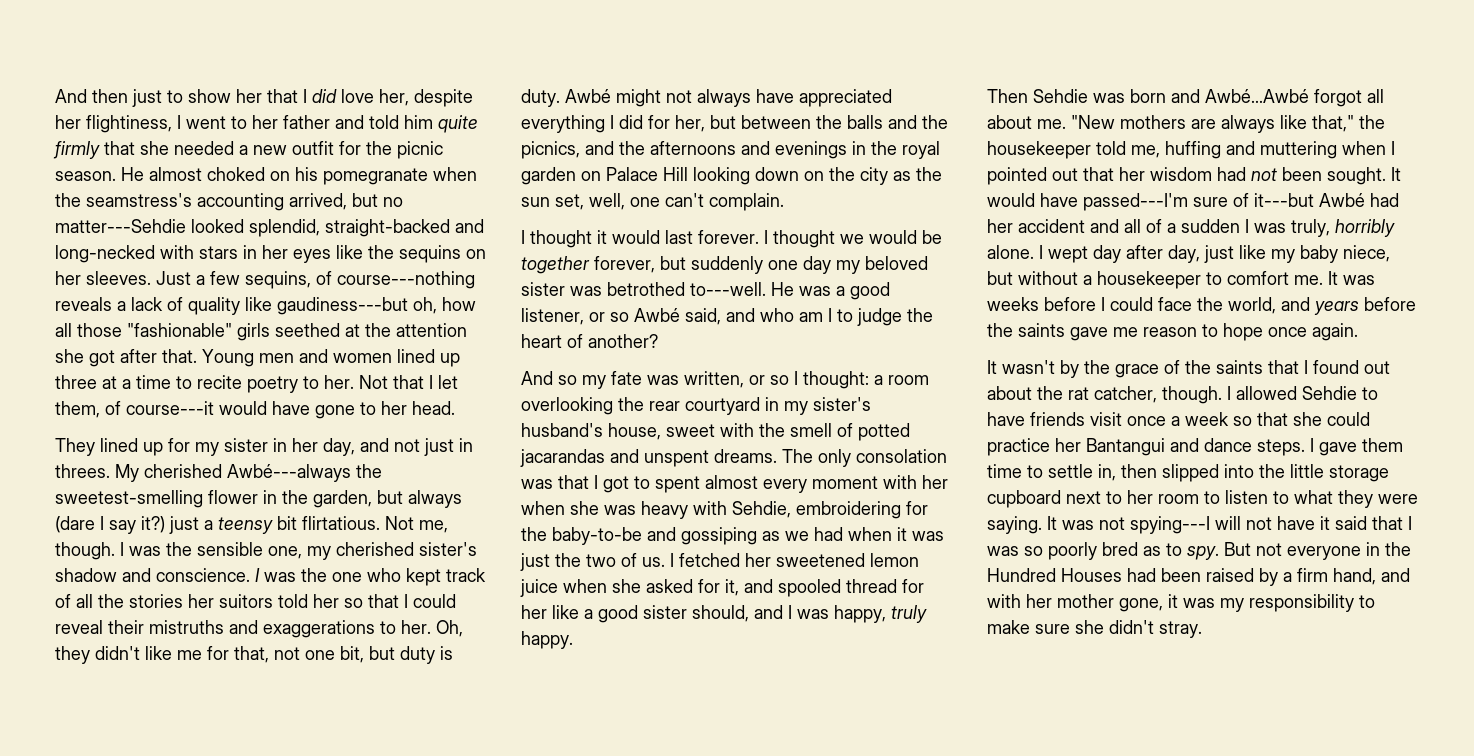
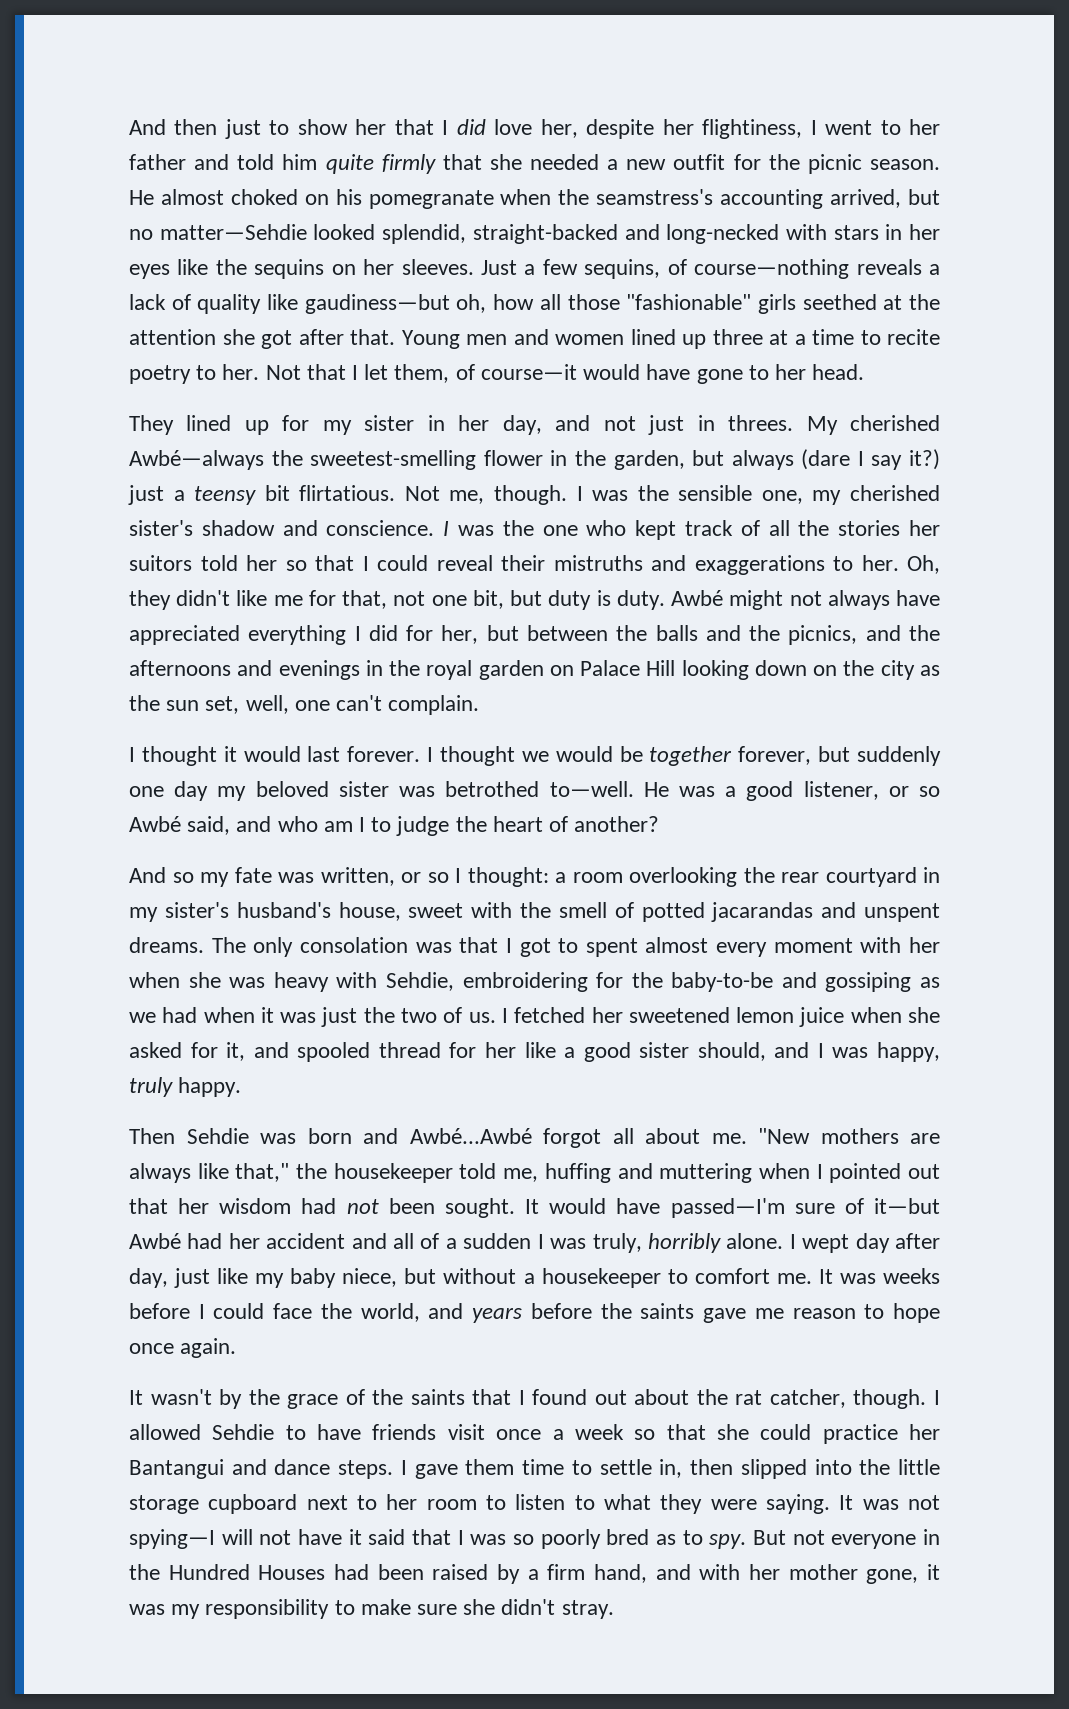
[55,219,186,233] matter---Sehdie -> [159,224,307,240] matter—Sehdie
[337,271,475,289] course---nothing -> [694,259,850,279] course—nothing
[277,297,408,315] gaudiness---but -> [304,294,450,314] gaudiness—but
[126,401,214,415] course---it -> [480,364,577,380] course—it
[227,464,351,482] Awbé---always -> [129,450,264,470] Awbé—always
[690,282,766,296] to---well. -> [549,781,634,797] to—well.
[1083,193,1188,211] passed---I'm -> [670,1198,785,1218] passed—I'm
[1254,193,1314,207] it---but -> [874,1198,940,1214] it—but
[1130,516,1210,534] spying---I -> [129,1529,215,1549] spying—I

